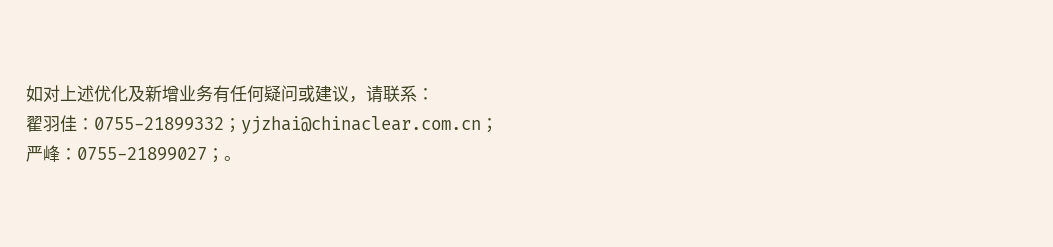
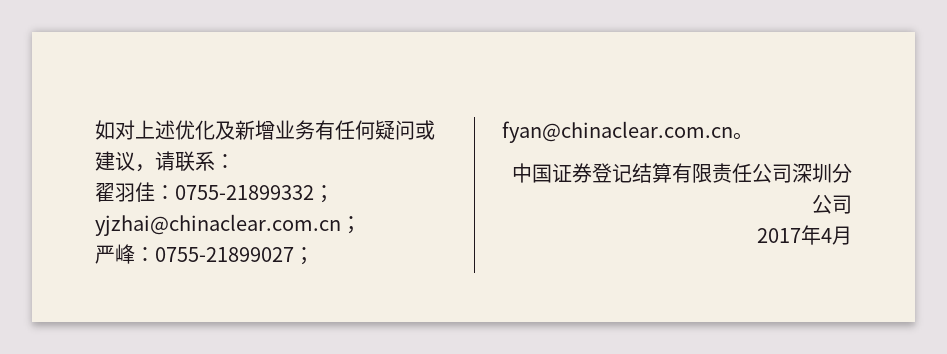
(224, 155) none -> [502,121,733,143] fyan@chinaclear.com.cn
(241, 158) none -> [512,163,852,183] [812,194,852,214] [757,225,852,245] // 中国证券登记结算有限责任公司深圳分公司 // 2017年4月

